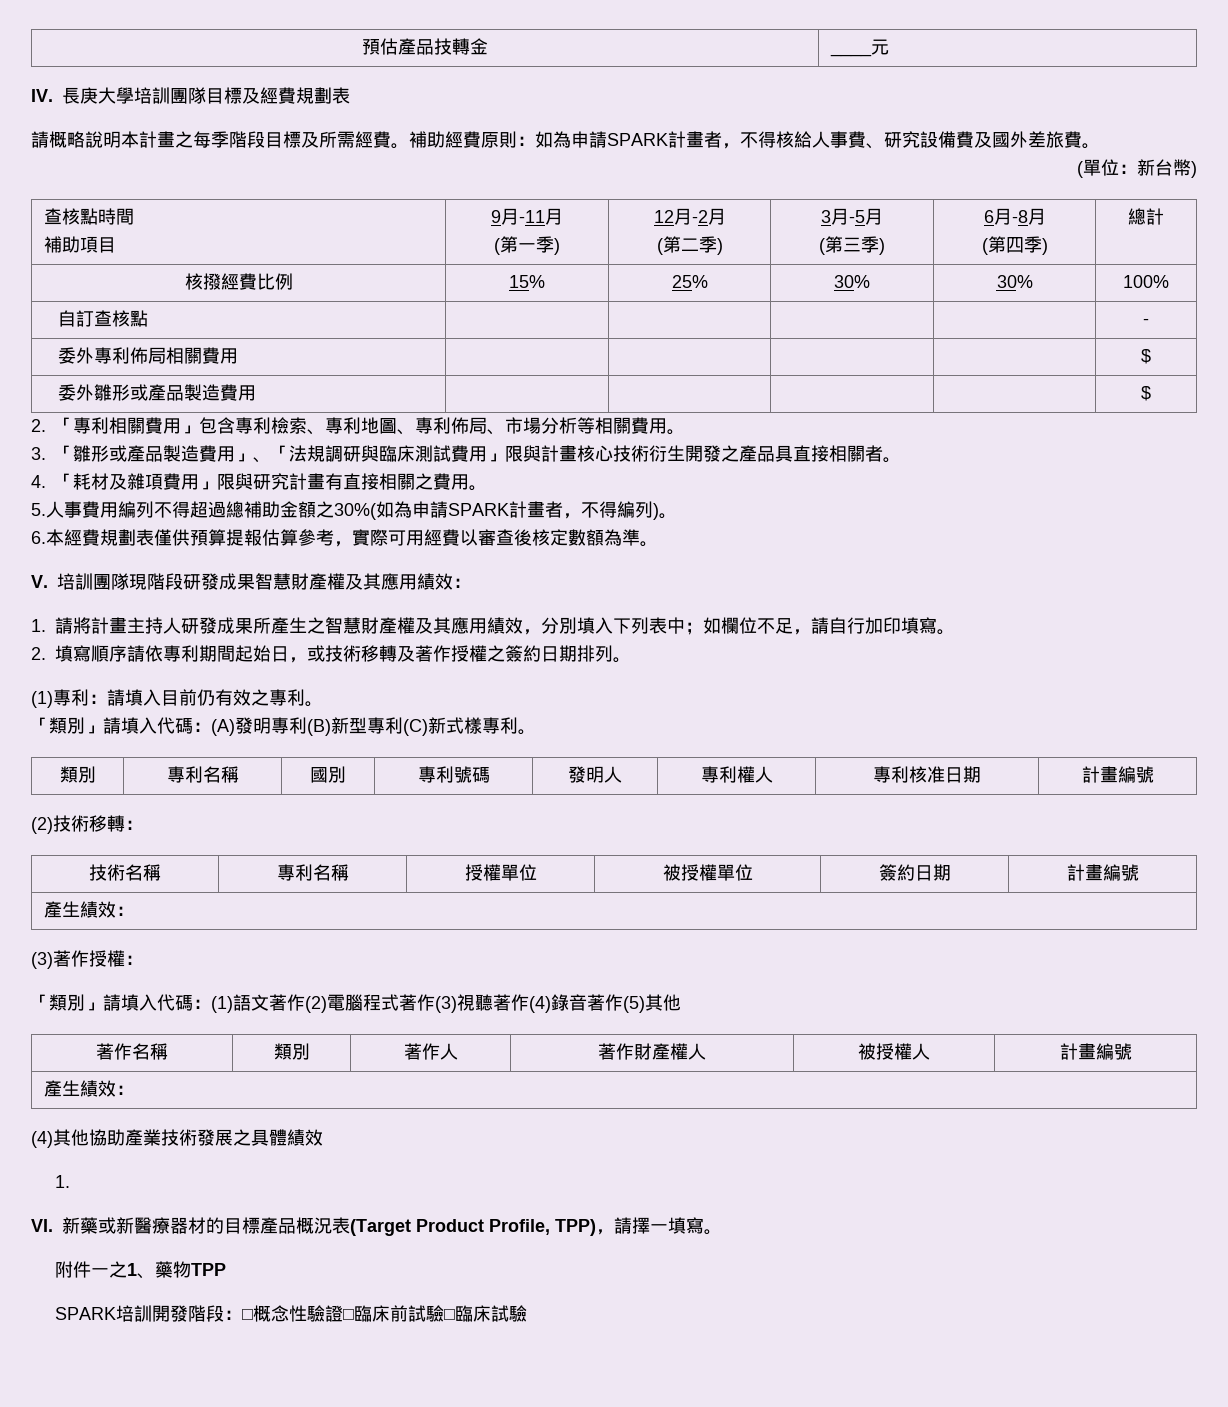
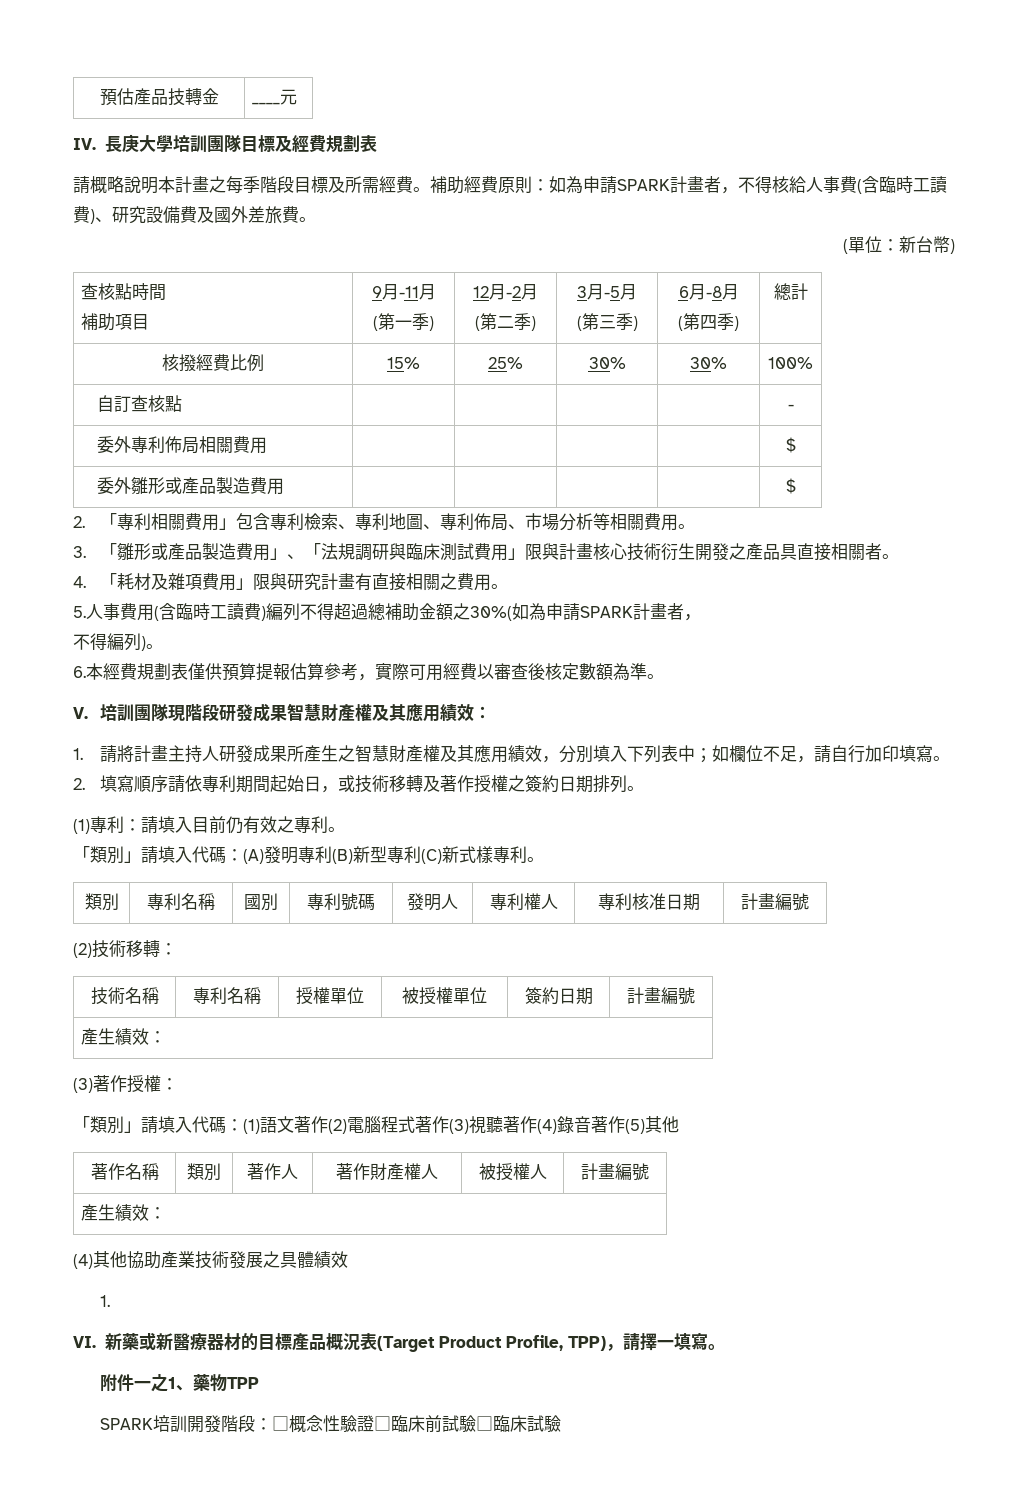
(866, 139) none -> [857,176,947,194] [73,206,95,224] (含臨時工讀費)
(118, 510) none -> [154,603,266,621] (含臨時工讀費)
(581, 516) none -> (701, 617) //

